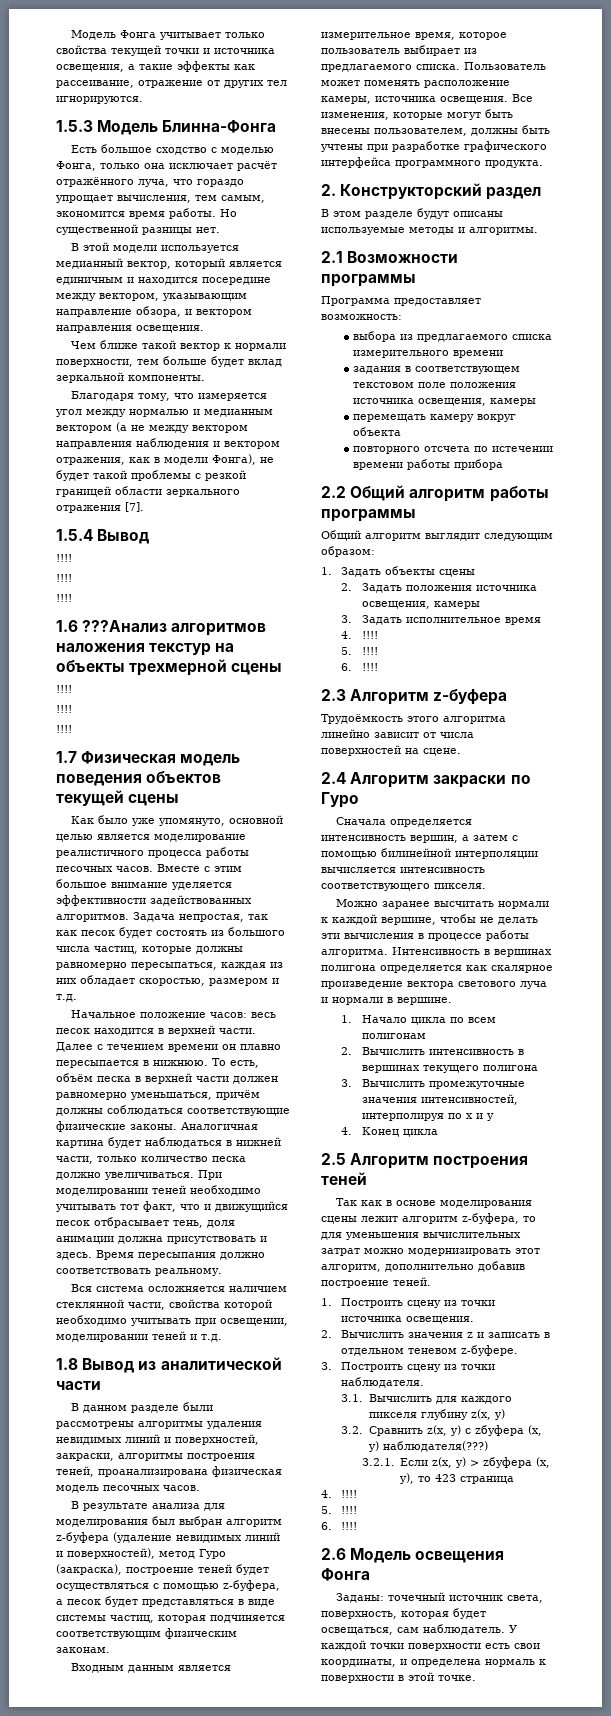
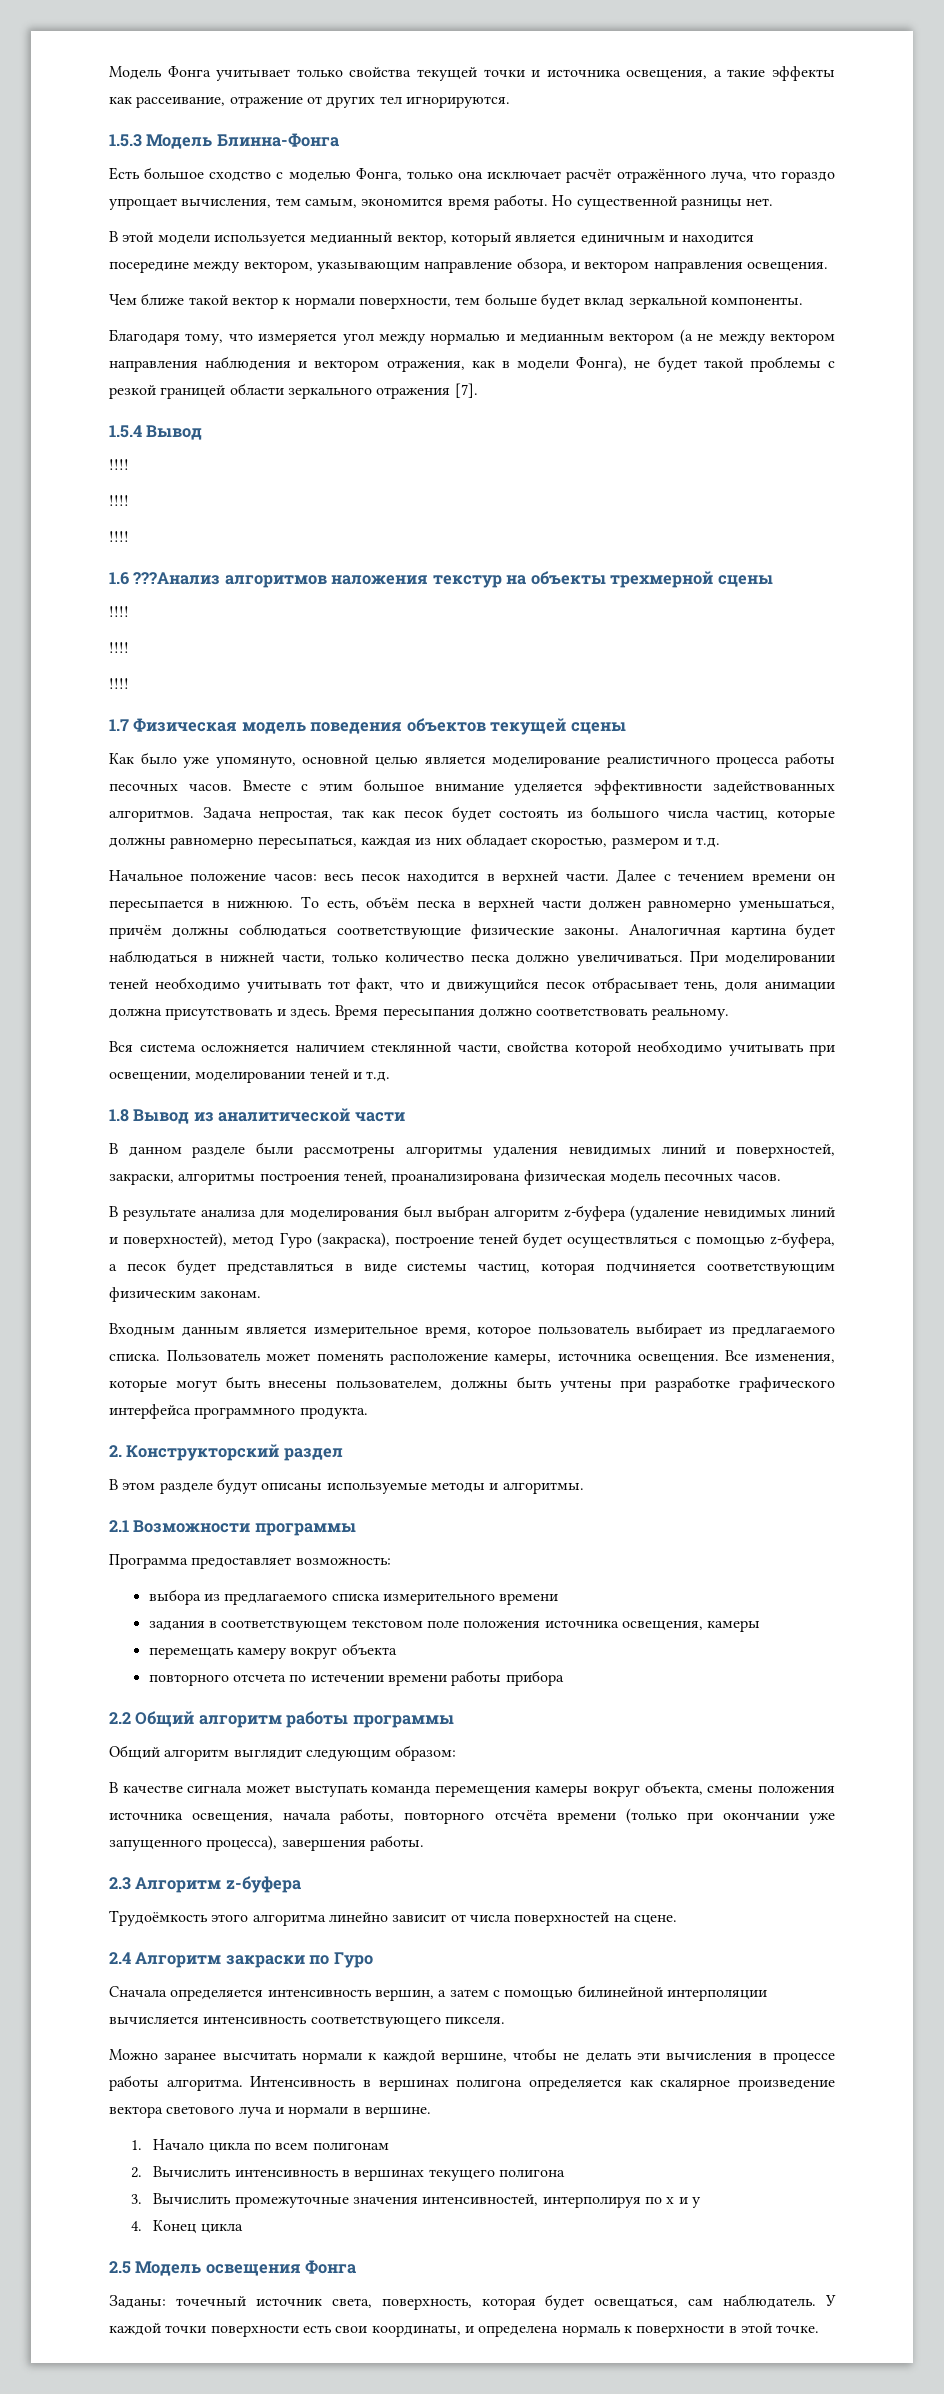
[240,1044,281,1050] плавно -> (835, 877) none
[321,566,476,577] [341,583,537,593] [361,601,480,609] [341,615,541,625] [341,631,378,639] [341,647,378,655] [341,663,378,671] 1. Задать объекты сцены // 2. Задать положения источника освещения, камеры // 3. Задать исполнительное время // 4. !!!! // 5. !!!! // 6. !!!! -> [109,1781,835,1797] [109,1808,836,1824] [109,1835,424,1851] В качестве сигнала может выступать команда перемещения камеры вокруг объекта, смены положения источника освещения, начала работы, повторного отсчёта времени (только при окончании уже запущенного процесса), завершения работы.
[350,1153,529,1169] [321,1172,367,1185] [336,1198,533,1208] [321,1213,536,1224] [321,1232,521,1240] [321,1248,540,1256] [321,1261,525,1272] [321,1277,431,1288] [321,1298,496,1308] [341,1316,475,1324] [321,1330,551,1338] [341,1345,519,1356] [321,1362,496,1372] [341,1377,425,1388] [341,1394,512,1404] [368,1409,505,1420] [341,1425,542,1436] [367,1441,488,1452] [361,1457,551,1468] [399,1473,515,1484] [321,1490,358,1498] [321,1506,358,1514] [321,1522,358,1530] [321,1548,346,1560] Алгоритм построения теней // Так как в основе моделирования сцены лежит алгоритм z-буфера, то для уменьшения вычислительных затрат можно модернизировать этот алгоритм, дополнительно добавив построение теней. // 1. Построить сцену из точки источника освещения. // 2. Вычислить значения z и записать в отдельном теневом z-буфере. // 3. Построить сцену из точки наблюдателя. // 3.1. Вычислить для каждого пикселя глубину z(x, y) // 3.2. Сравнить z(x, y) с zбуфера (x, y) наблюдателя(???) // 3.2.1. Если z(x, y) > zбуфера (x, y), то 423 страница // 4. !!!! // 5. !!!! // 6. !!!! // 2.6 -> (131, 2267) none

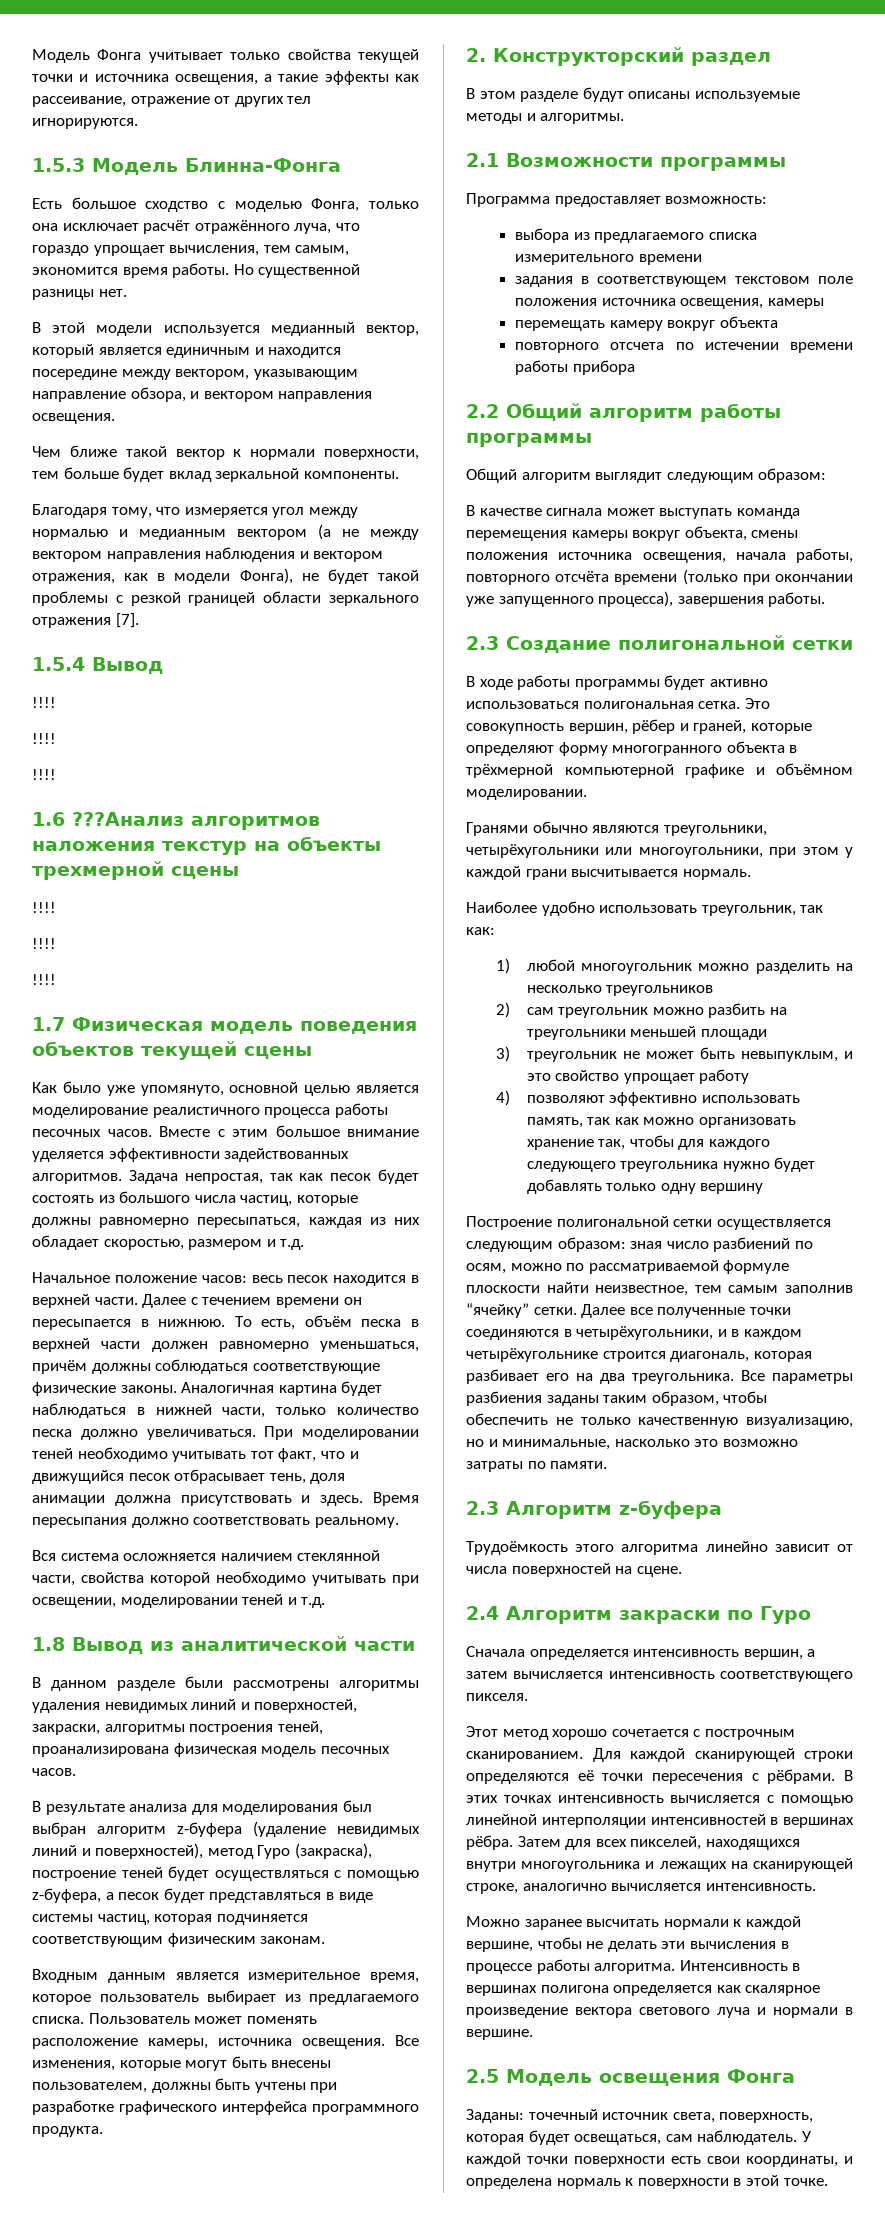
(424, 1843) none -> [466,635,853,653] [466,675,768,690] [466,698,770,709] [466,719,812,734] [466,741,798,756] [466,763,853,778] [466,789,587,800] [466,821,767,836] [466,844,853,858] [466,866,751,880] [466,901,824,916] [466,927,495,935] [496,958,853,974] [526,985,714,996] [496,1002,788,1018] [526,1026,767,1040] [496,1046,854,1062] [526,1069,750,1084] [496,1090,800,1106] [526,1117,797,1128] [526,1135,771,1150] [526,1157,816,1172] [526,1179,764,1194] [466,1216,831,1230] [466,1237,813,1252] [466,1260,790,1274] [466,1282,853,1296] [466,1303,791,1318] [466,1326,802,1340] [466,1348,812,1362] [466,1369,853,1384] [466,1391,768,1406] [466,1413,853,1428] [466,1439,798,1450] [466,1461,608,1472] // 2.3 Создание полигональной сетки // В ходе работы программы будет активно использоваться полигональная сетка. Это совокупность вершин, рёбер и граней, которые определяют форму многогранного объекта в трёхмерной компьютерной графике и объёмном моделировании. // Гранями обычно являются треугольники, четырёхугольники или многоугольники, при этом у каждой грани высчитывается нормаль. // Наиболее удобно использовать треугольник, так как: // 1) любой многоугольник можно разделить на несколько треугольников // 2) сам треугольник можно разбить на треугольники меньшей площади // 3) треугольник не может быть невыпуклым, и это свойство упрощает работу // 4) позволяют эффективно использовать память, так как можно организовать хранение так, чтобы для каждого следующего треугольника нужно будет добавлять только одну вершину // Построение полигональной сетки осуществляется следующим образом: зная число разбиений по осям, можно по рассматриваемой формуле плоскости найти неизвестное, тем самым заполнив “ячейку” сетки. Далее все полученные точки соединяются в четырёхугольники, и в каждом четырёхугольнике строится диагональ, которая разбивает его на два треугольника. Все параметры разбиения заданы таким образом, чтобы обеспечить не только качественную визуализацию, но и минимальные, насколько это возможно затраты по памяти.
[492,1985,767,2001] с помощью билинейной интерполяции -> (508, 1675) none
(505, 2020) none -> [466,1726,795,1740] [466,1748,853,1762] [466,1769,853,1784] [466,1795,853,1806] [466,1814,854,1828] [466,1835,800,1850] [466,1858,853,1872] [466,1883,816,1894] // Этот метод хорошо сочетается с построчным сканированием. Для каждой сканирующей строки определяются её точки пересечения с рёбрами. В этих точках интенсивность вычисляется с помощью линейной интерполяции интенсивностей в вершинах рёбра. Затем для всех пикселей, находящихся внутри многоугольника и лежащих на сканирующей строке, аналогично вычисляется интенсивность.
[131,2139,389,2153] [131,2166,565,2181] [131,2193,701,2208] [131,2220,243,2234] // 1. Начало цикла по всем полигонам // 2. Вычислить интенсивность в вершинах текущего полигона // 3. Вычислить промежуточные значения интенсивностей, интерполируя по х и у // 4. Конец цикла -> (533, 2034) none

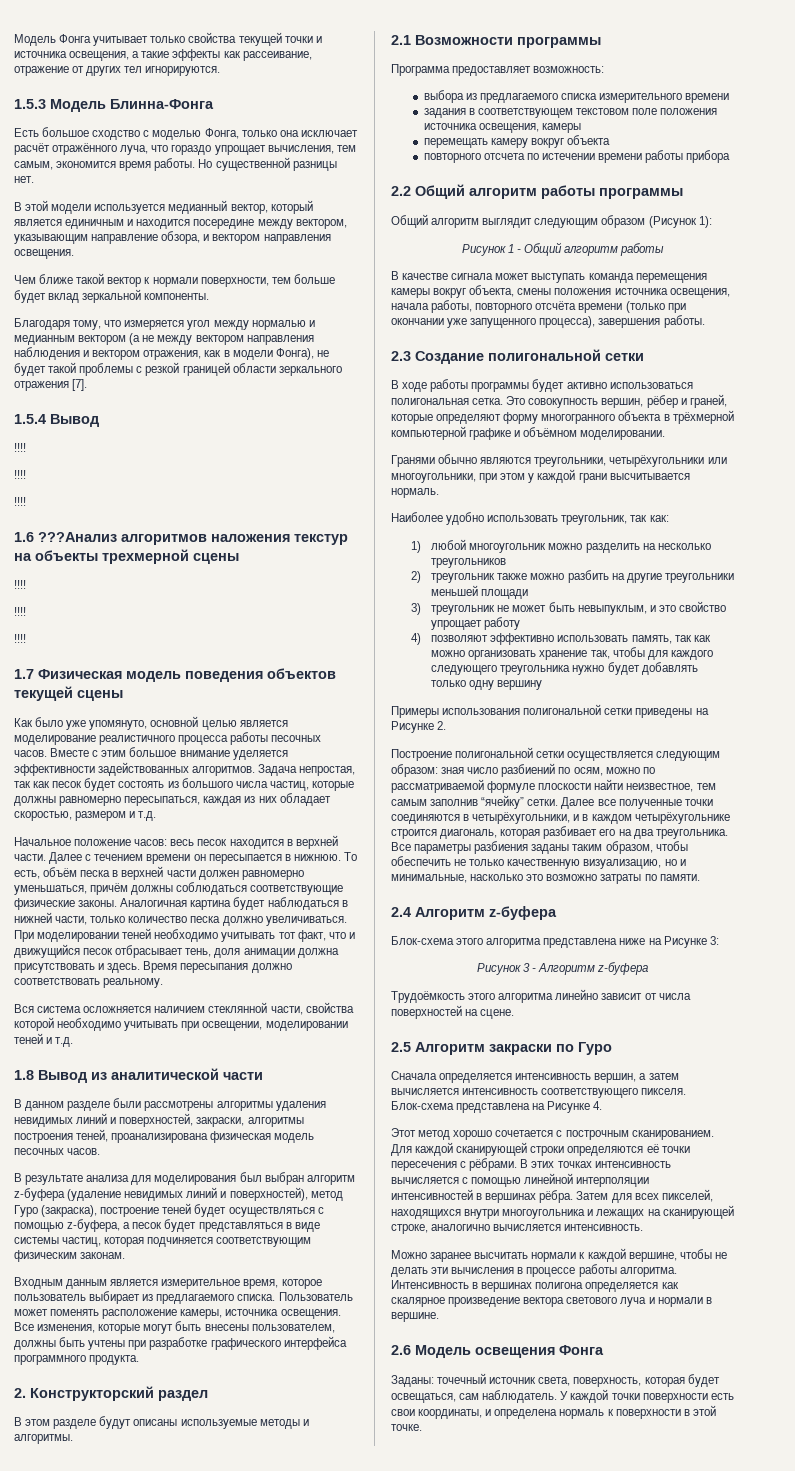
[758,468,827,483] образом: -> [601,215,712,228] [461,242,665,256] образом (Рисунок 1): // Рисунок 1 - Общий алгоритм работы
[526,1007,649,1018] сам треугольник -> [431,573,528,583] треугольник также
(788, 1011) none -> [626,573,662,583] другие
(764, 1188) none -> [391,704,709,718] [391,721,447,733] // Примеры использования полигональной сетки приведены на Рисунке 2.
[466,1501,499,1515] 2.3 -> [391,906,557,920] [391,936,719,948] [476,963,536,975] 2.4 Алгоритм z-буфера // Блок-схема этого алгоритма представлена ниже на Рисунке 3: // Рисунок 3 -
[466,1606,499,1620] 2.4 -> [391,1042,411,1052] 2.5
(528, 1697) none -> [391,1101,603,1113] Блок-схема представлена на Рисунке 4.
[466,2069,499,2083] 2.5 -> [391,1345,411,1355] 2.6

